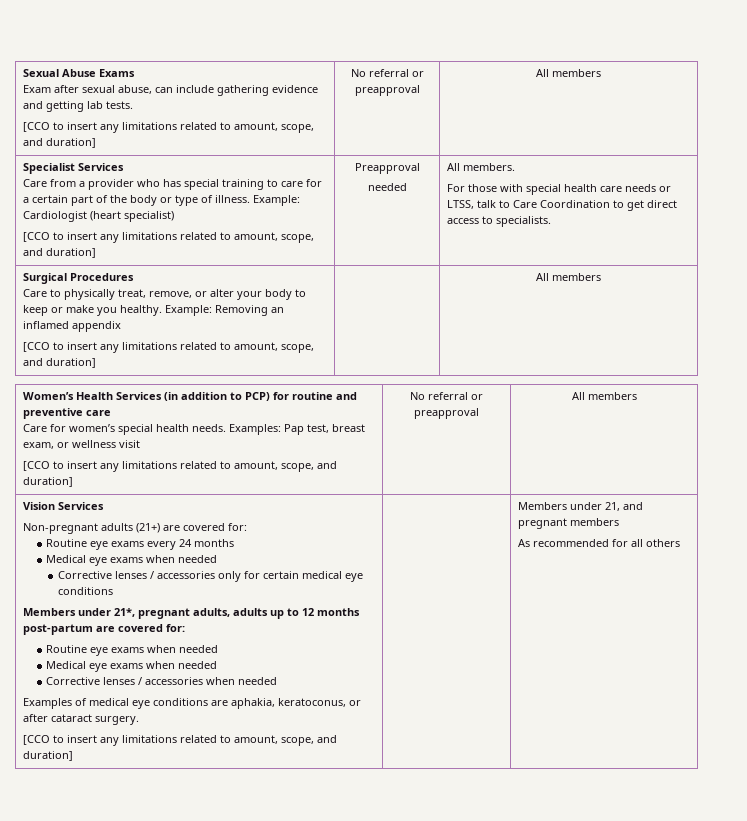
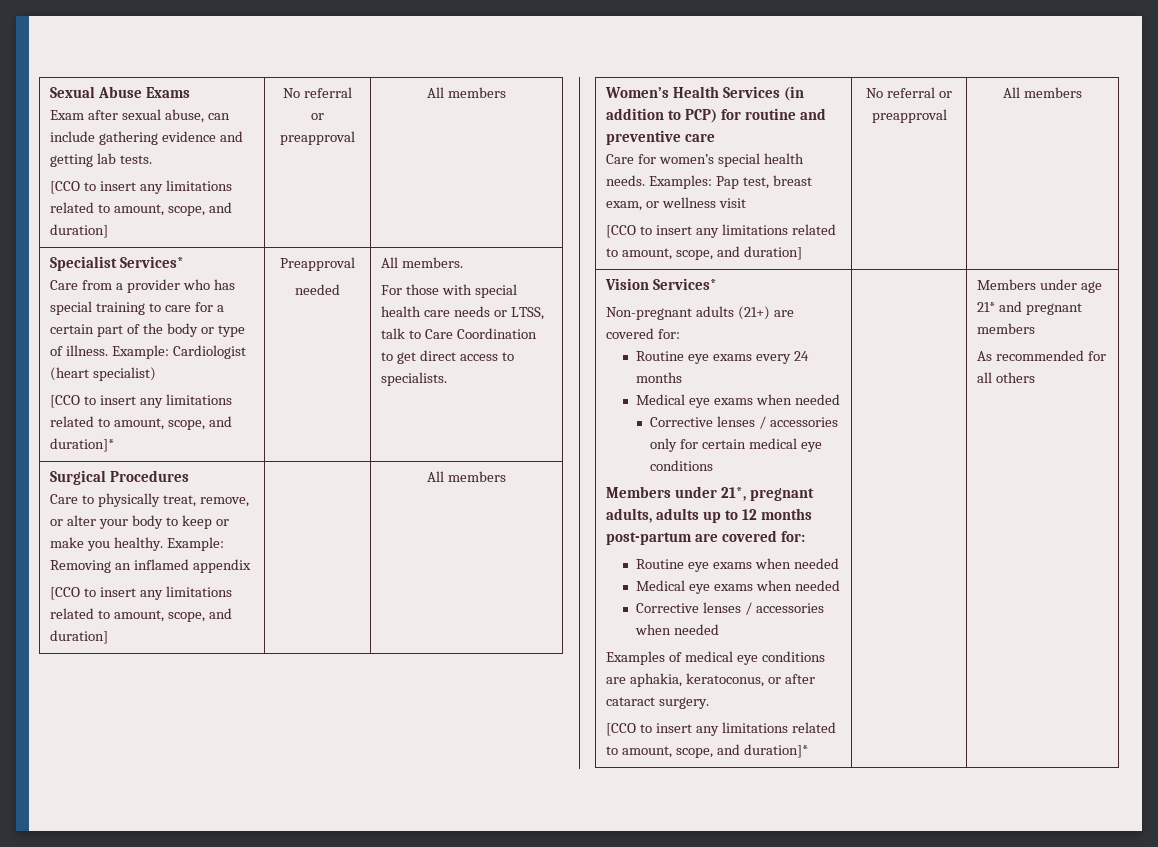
[77,163,124,171] Services -> [120,256,185,268] Services*
[45,248,96,258] duration] -> [50,438,115,452] duration]*
[57,502,104,510] Services -> [653,278,718,290] Services*
[22,751,73,761] [517,502,620,511] duration] | | Members under 21, -> [743,744,808,758] [977,279,1103,293] [977,302,996,312] duration]* | | Members under age 21*

